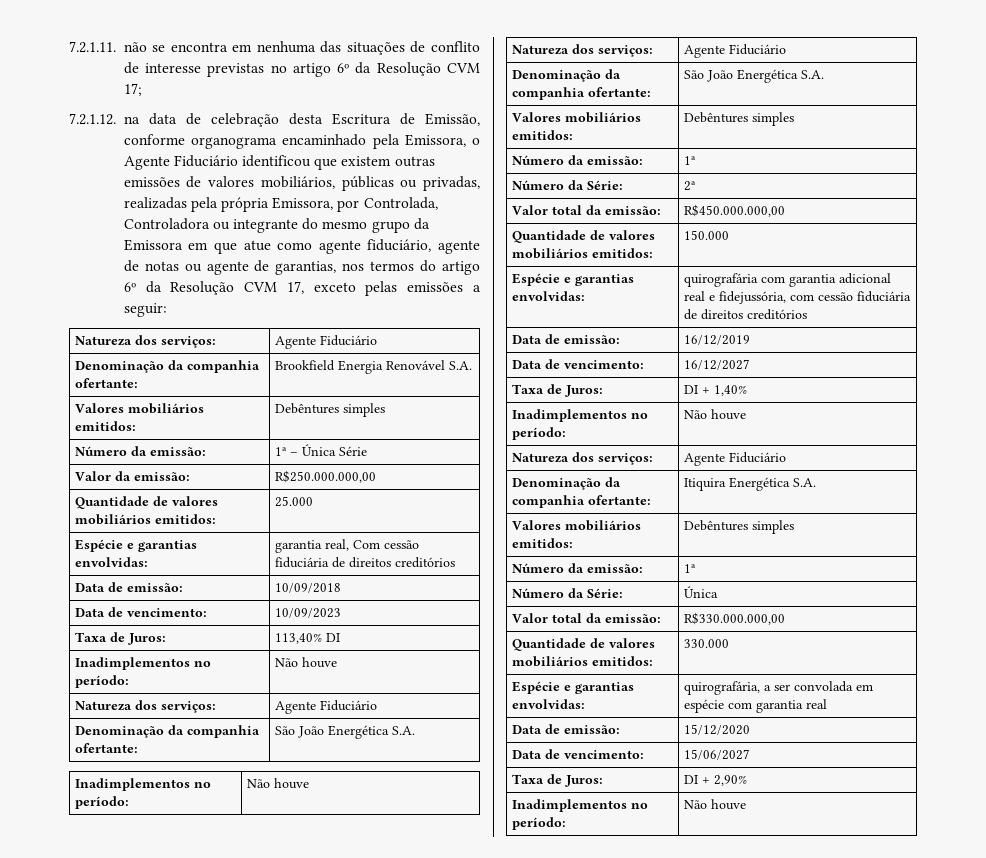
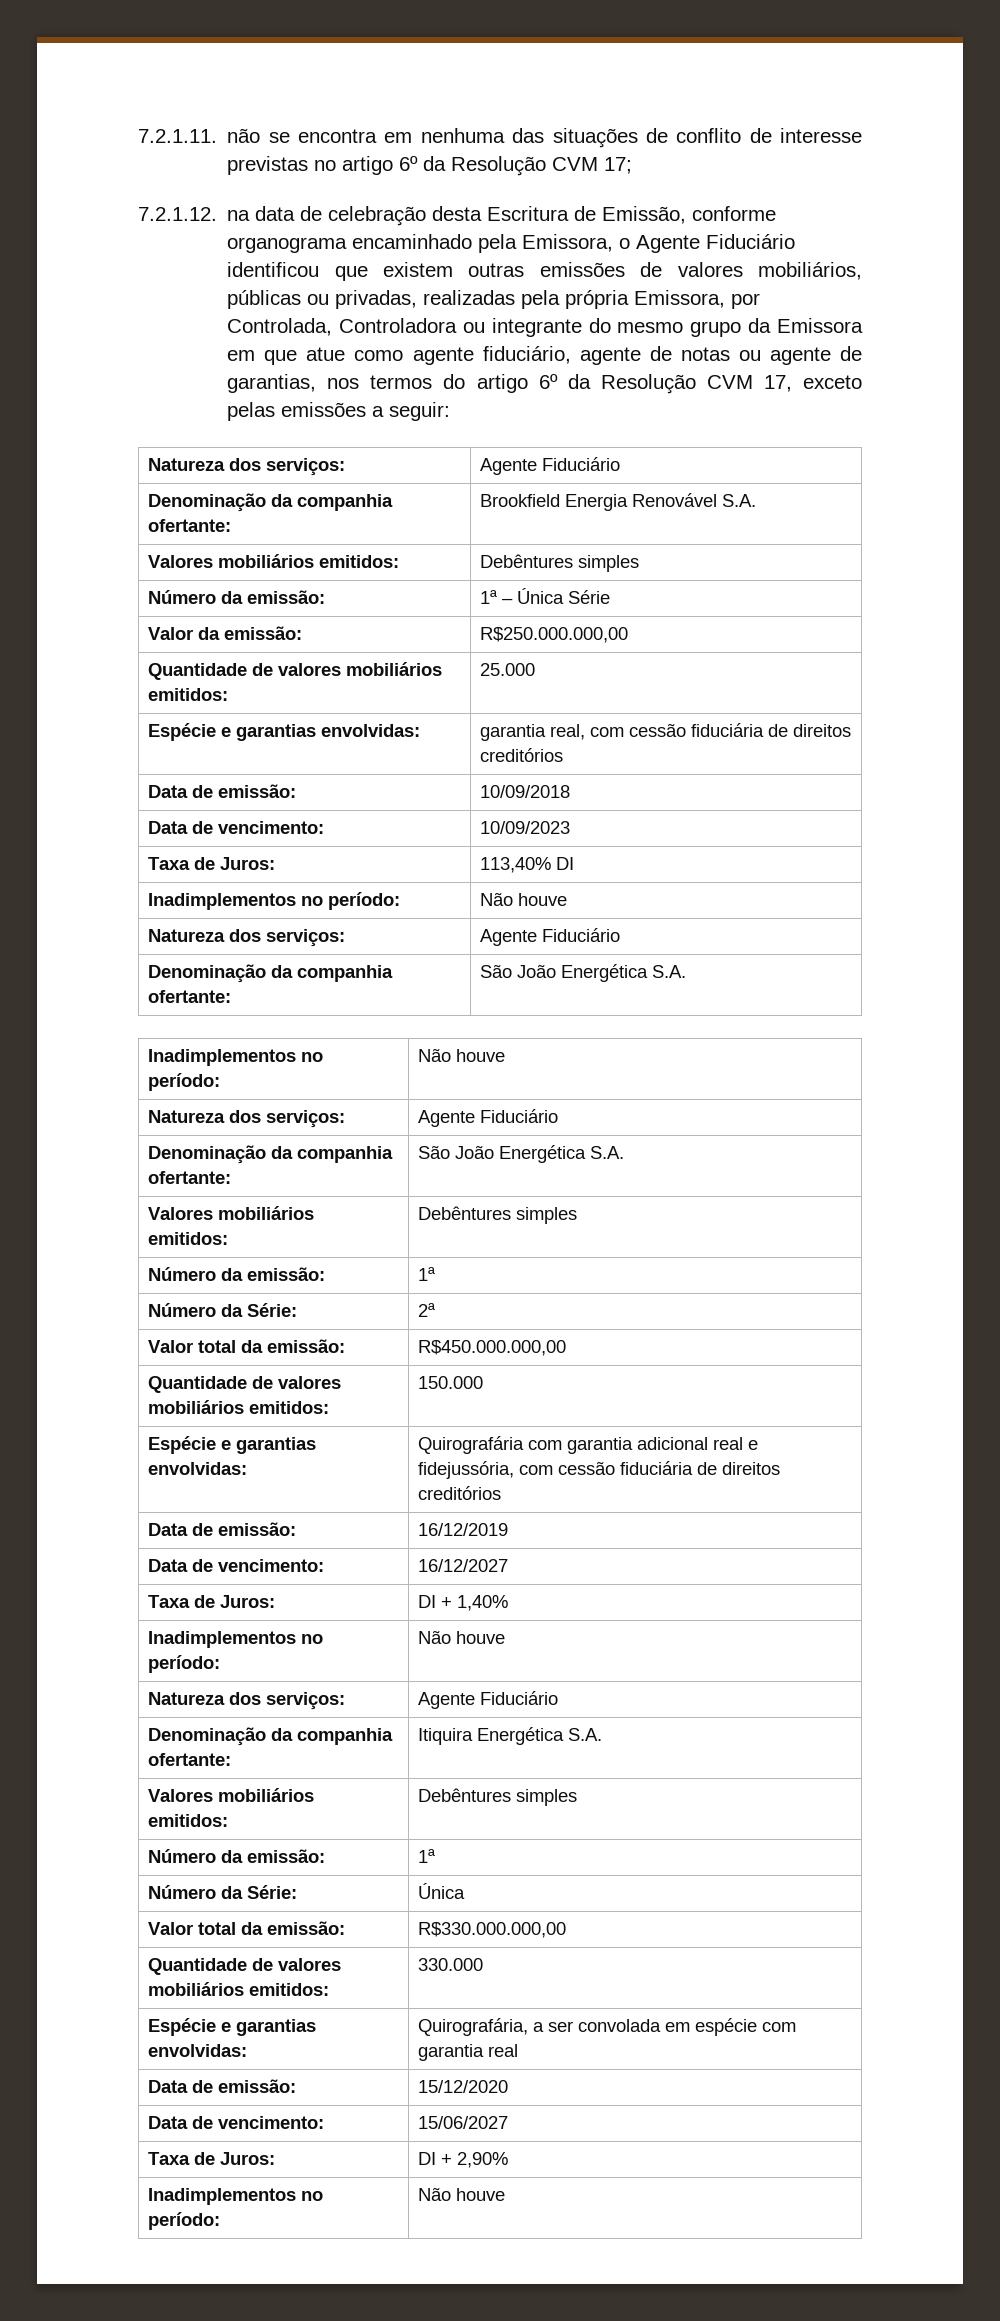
[353,540,381,549] Com -> [590,727,625,737] com
[684,273,759,287] quirografária -> [418,1436,525,1454] Quirografária
[684,681,761,695] quirografária, -> [418,2018,529,2036] Quirografária,

